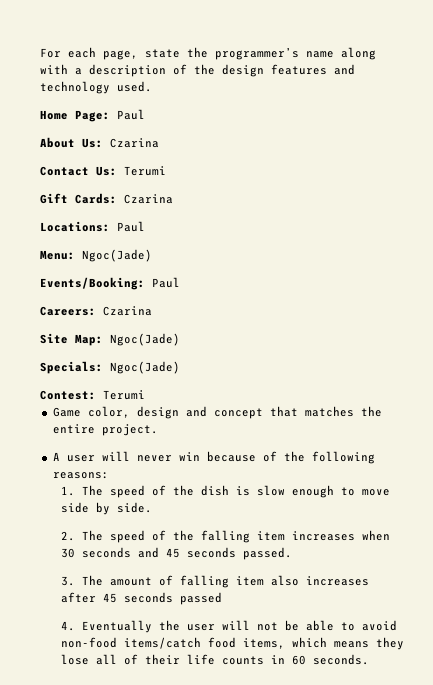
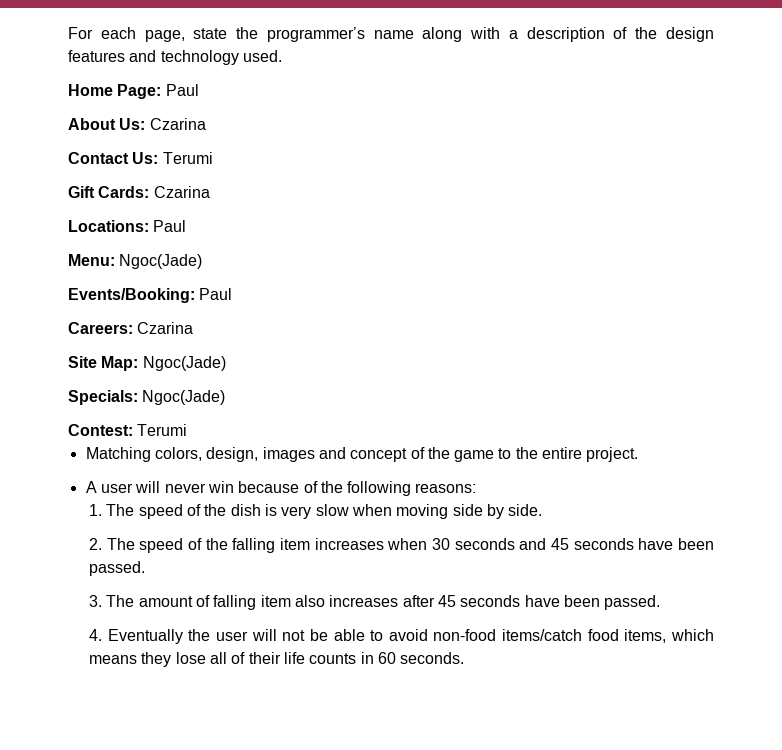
[52,406,354,419] Game color, design and concept that matches -> [85,447,512,462] Matching colors, design, images and concept of the game to
[257,485,391,498] slow enough to move -> [281,504,449,519] very slow when moving
(237, 552) none -> [638,538,714,550] have been
[180,592,223,605] passed -> [524,595,661,610] have been passed.

